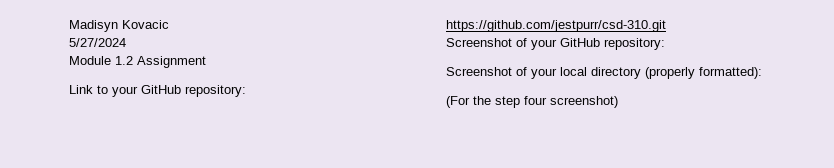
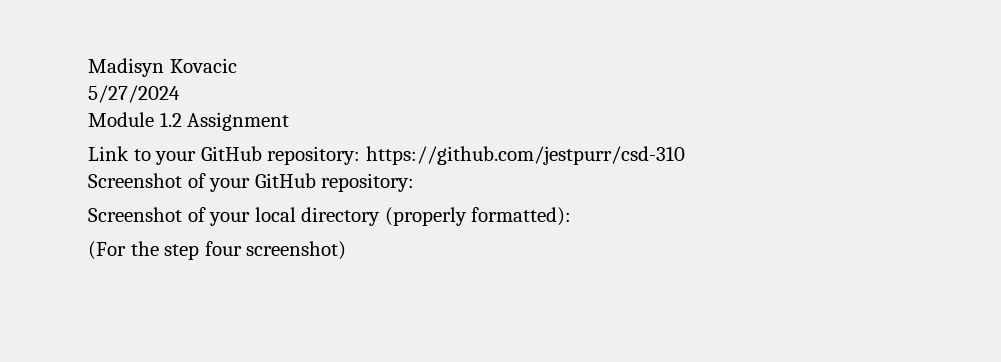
[446,20,666,32] https://github.com/jestpurr/csd-310.git -> [365,146,685,165] https://github.com/jestpurr/csd-310

